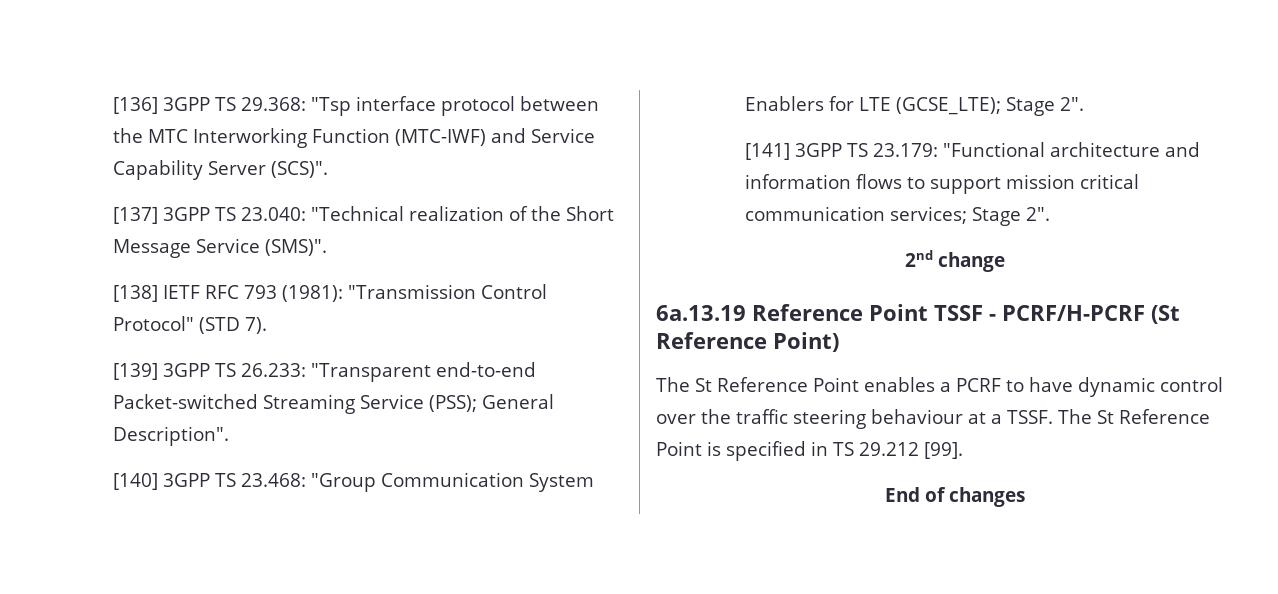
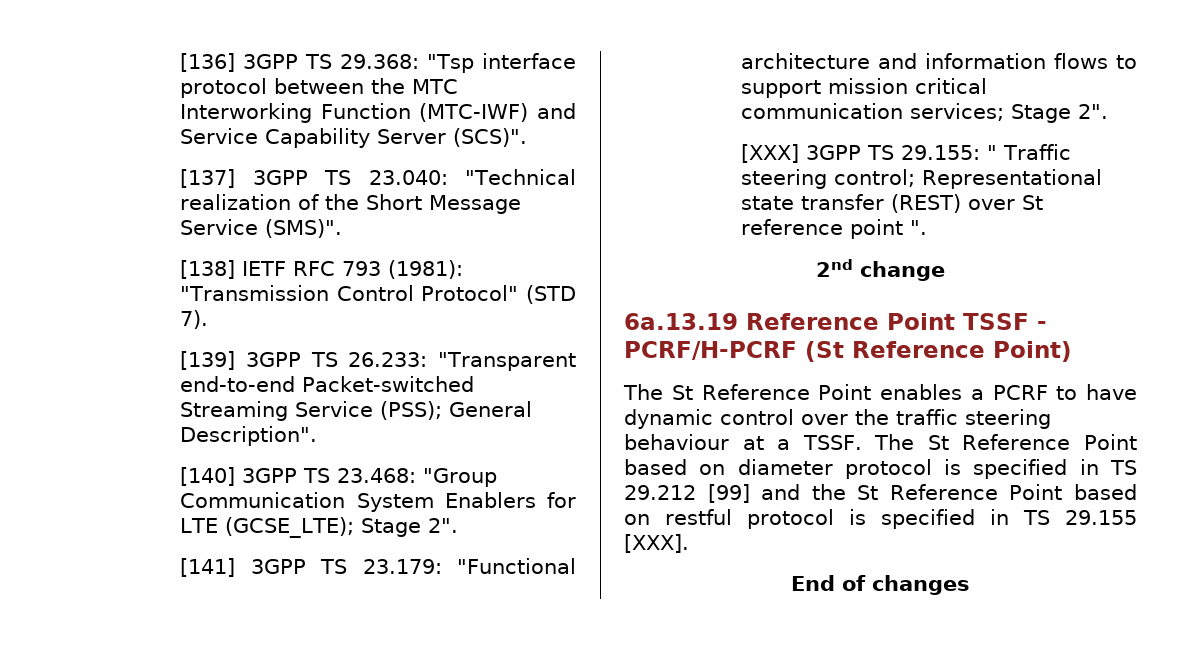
(1051, 214) none -> [741,144,1072,163] [741,169,1103,189] [741,194,1044,213] [741,219,928,239] // [XXX] 3GPP TS 29.155: " Traffic steering control; Representational state transfer (REST) over St reference point ".
(702, 448) none -> [624,459,932,479] based on diameter protocol
[924,442,963,459] [99]. -> [707,484,1137,503] [624,509,1137,529] [624,534,689,553] [99] and the St Reference Point based on restful protocol is specified in TS 29.155 [XXX].

